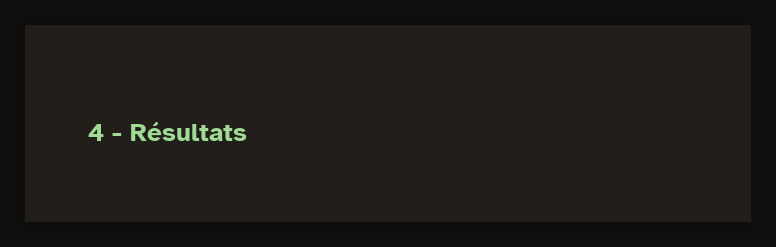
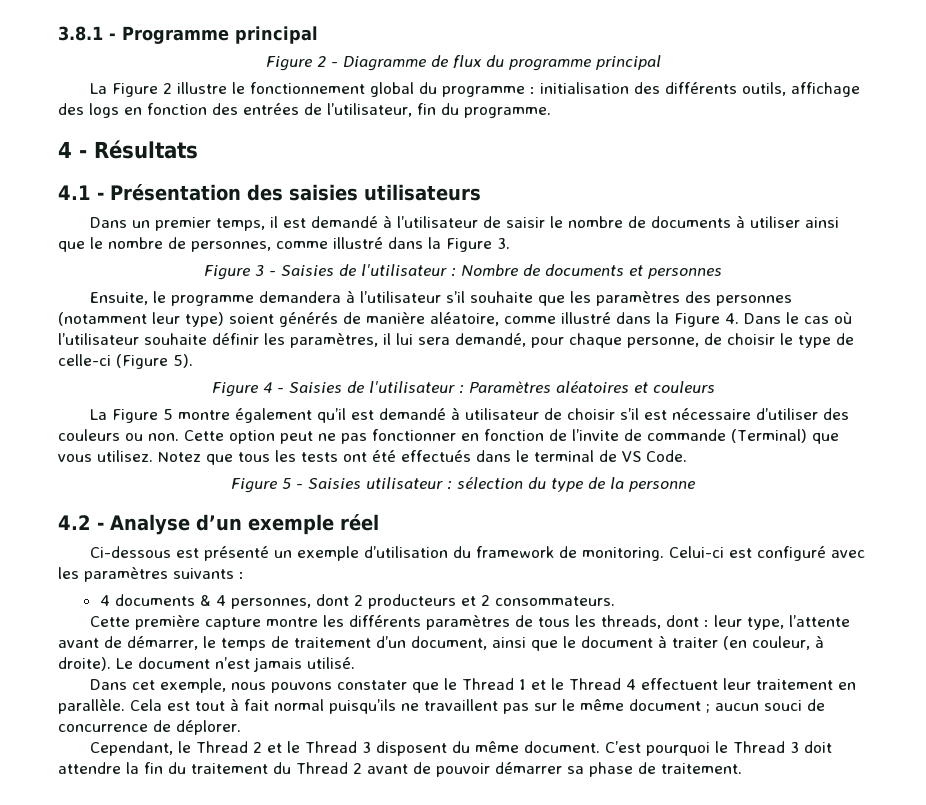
[88,122,247,141] 4 - Résultats -> [58,26,318,44] [265,55,661,71] [90,82,861,97] [58,103,551,118] [58,140,198,159] [58,184,481,201] [90,215,840,231] [58,237,510,252] [204,264,722,280] [90,290,793,306] [58,312,852,327] [58,333,854,348] [58,354,193,369] [211,381,715,397] [90,407,850,423] [58,429,839,444] [58,450,687,465] [231,477,695,493] [58,514,379,535] [90,546,866,561] [58,567,244,582] [99,594,615,609] [90,615,851,630] [58,635,824,651] [58,657,355,672] [90,678,857,693] [58,698,825,714] [58,720,241,735] [90,741,833,756] [58,762,742,777] 3.8.1 - Programme principal // Figure 2 - Diagramme de flux du programme principal // La Figure 2 illustre le fonctionnement global du programme : initialisation des différents outils, affichage des logs en fonction des entrées de l’utilisateur, fin du programme. // 4 - Résultats // 4.1 - Présentation des saisies utilisateurs // Dans un premier temps, il est demandé à l’utilisateur de saisir le nombre de documents à utiliser ainsi que le nombre de personnes, comme illustré dans la Figure 3. // Figure 3 - Saisies de l'utilisateur : Nombre de documents et personnes // Ensuite, le programme demandera à l’utilisateur s’il souhaite que les paramètres des personnes (notamment leur type) soient générés de manière aléatoire, comme illustré dans la Figure 4. Dans le cas où l’utilisateur souhaite définir les paramètres, il lui sera demandé, pour chaque personne, de choisir le type de celle-ci (Figure 5). // Figure 4 - Saisies de l'utilisateur : Paramètres aléatoires et couleurs // La Figure 5 montre également qu’il est demandé à utilisateur de choisir s’il est nécessaire d’utiliser des couleurs ou non. Cette option peut ne pas fonctionner en fonction de l’invite de commande (Terminal) que vous utilisez. Notez que tous les tests ont été effectués dans le terminal de VS Code. // Figure 5 - Saisies utilisateur : sélection du type de la personne // 4.2 - Analyse d’un exemple réel // Ci-dessous est présenté un exemple d’utilisation du framework de monitoring. Celui-ci est configuré avec les paramètres suivants : // 4 documents & 4 personnes, dont 2 producteurs et 2 consommateurs. // Cette première capture montre les différents paramètres de tous les threads, dont : leur type, l’attente avant de démarrer, le temps de traitement d’un document, ainsi que le document à traiter (en couleur, à droite). Le document n’est jamais utilisé. // Dans cet exemple, nous pouvons constater que le Thread 1 et le Thread 4 effectuent leur traitement en parallèle. Cela est tout à fait normal puisqu’ils ne travaillent pas sur le même document ; aucun souci de concurrence de déplorer. // Cependant, le Thread 2 et le Thread 3 disposent du même document. C’est pourquoi le Thread 3 doit attendre la fin du traitement du Thread 2 avant de pouvoir démarrer sa phase de traitement.

